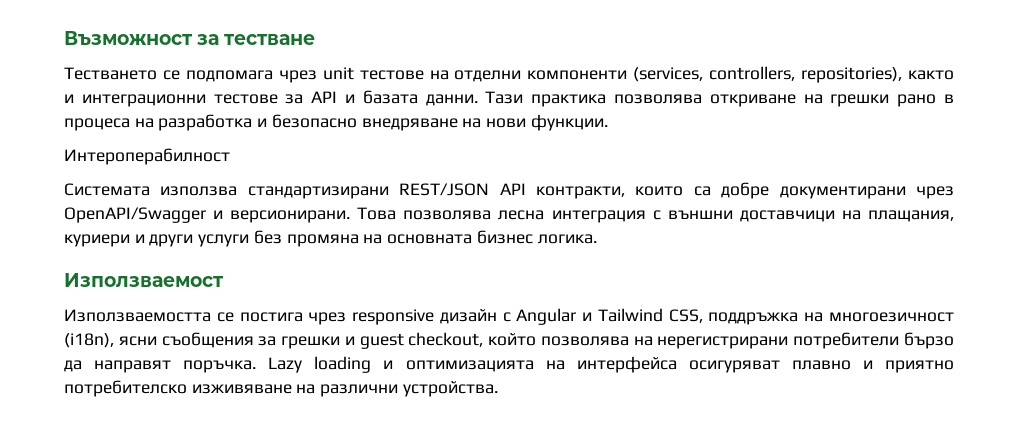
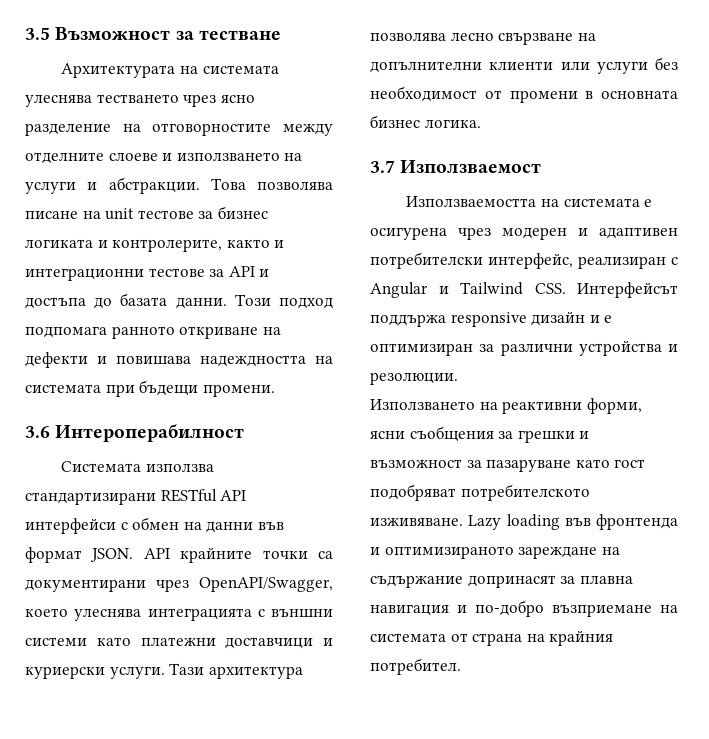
(64, 38) none -> [25,27,50,40] 3.5
[64,66,903,83] Тестването се подпомага чрез unit тестове на отделни компоненти (services, controllers, repositories), -> [61,63,279,78] [25,94,255,107] [25,123,333,136] [25,152,303,164] [25,177,333,194] [25,206,268,220] [25,239,223,252] Архитектурата на системата улеснява тестването чрез ясно разделение на отговорностите между отделните слоеве и използването на услуги и абстракции. Това позволява писане на unit тестове за бизнес логиката и контролерите,
[362,90,954,107] [64,114,608,131] [64,148,230,165] [64,182,954,199] [64,207,955,223] [64,230,383,247] базата данни. Тази практика позволява откриване на грешки рано в процеса на разработка и безопасно внедряване на нови функции. // Интероперабилност // Системата използва стандартизирани REST/JSON API контракти, които са добре документирани чрез OpenAPI/Swagger и версионирани. Това позволява лесна интеграция с външни доставчици на плащания, куриери и други услуги без промяна на -> [25,293,333,309] [25,326,281,339] [25,352,333,368] [25,380,275,397] [25,424,245,442] [61,461,214,472] [25,489,247,505] [25,517,284,534] [25,547,333,563] [25,577,333,592] [25,608,333,621] [25,637,333,649] [25,663,303,679] [370,32,596,45] [370,57,678,74] [370,86,594,103] достъпа до базата данни. Този подход подпомага ранното откриване на дефекти и повишава надеждността на системата при бъдещи промени. // 3.6 Интероперабилност // Системата използва стандартизирани RESTful API интерфейси с обмен на данни във формат JSON. API крайните точки са документирани чрез OpenAPI/Swagger, което улеснява интеграцията с външни системи като платежни доставчици и куриерски услуги. Тази архитектура позволява лесно свързване на допълнителни клиенти или услуги без необходимост от промени в
(597, 239) none -> [370,160,395,173] 3.7
[216,308,954,325] [64,333,114,348] се постига чрез responsive дизайн с Angular и Tailwind CSS, поддръжка на многоезичност (i18n), -> [540,198,653,207] [370,227,678,240] [370,252,678,269] [370,282,678,298] [370,311,613,327] [370,340,678,356] [370,372,458,385] [370,398,642,414] на системата е осигурена чрез модерен и адаптивен потребителски интерфейс, реализиран с Angular и Tailwind CSS. Интерфейсът поддържа responsive дизайн и е оптимизиран за различни устройства и резолюции. // Използването на реактивни форми,
[359,332,954,349] [64,356,955,373] [64,380,498,397] guest checkout, който позволява на нерегистрирани потребители бързо да направят поръчка. Lazy loading и оптимизацията на интерфейса осигуряват плавно и приятно потребителско изживяване на различни устройства. -> [370,459,646,472] [370,484,590,501] [370,514,678,530] [370,546,620,559] [370,575,633,588] [370,600,678,617] [370,630,614,646] [370,658,461,675] възможност за пазаруване като гост подобряват потребителското изживяване. Lazy loading във фронтенда и оптимизираното зареждане на съдържание допринасят за плавна навигация и по-добро възприемане на системата от страна на крайния потребител.

